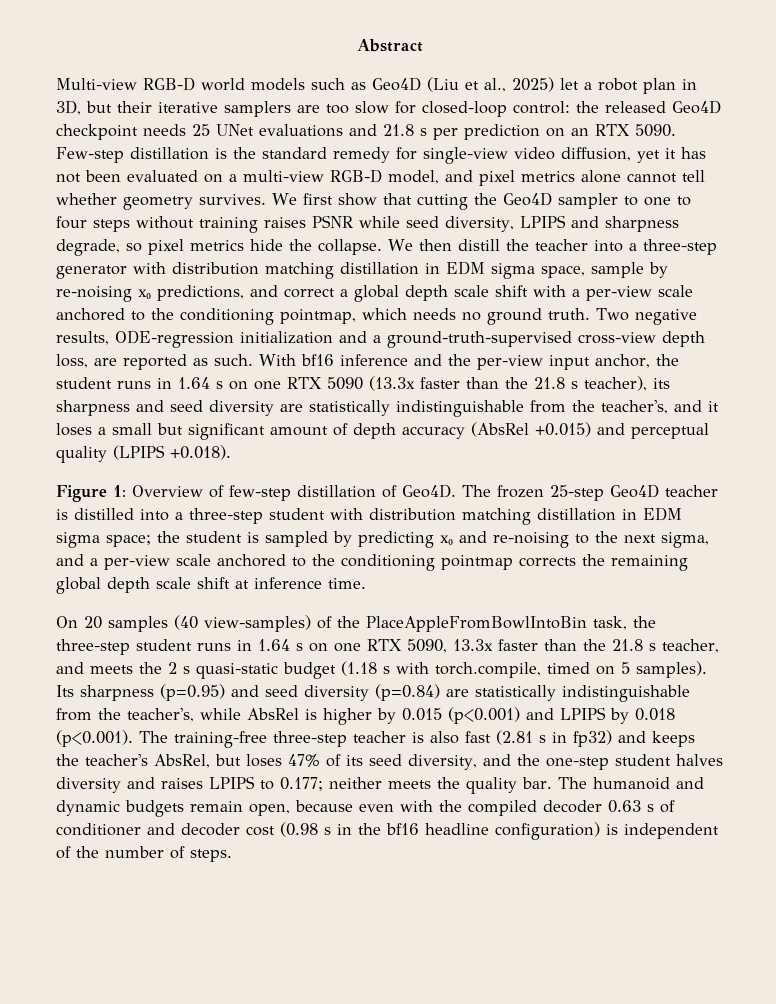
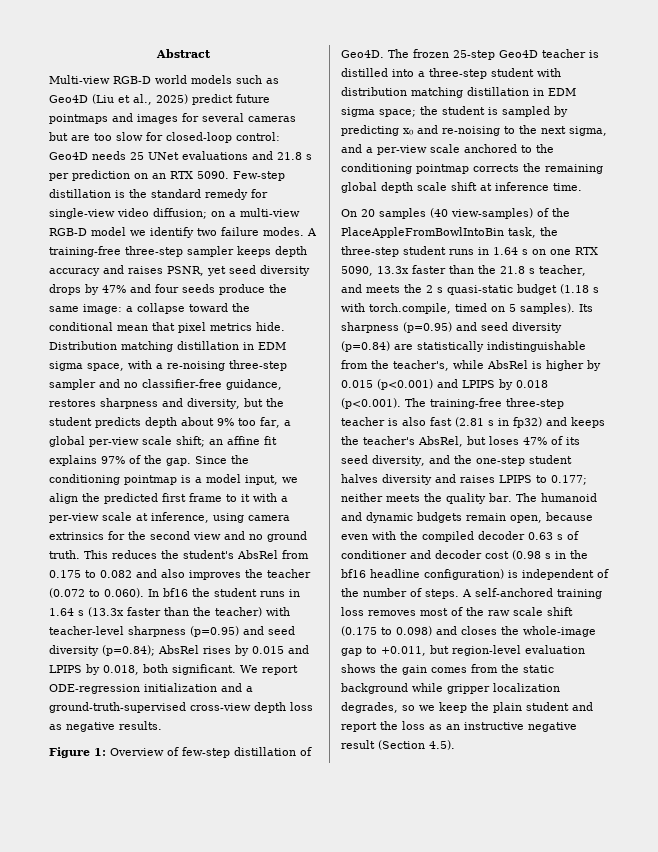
[560,78,697,94] [56,100,291,117] let a robot plan in 3D, but their iterative samplers -> [192,94,270,105] [49,113,296,124] [49,132,68,141] predict future pointmaps and images for several cameras but
[576,100,721,114] [56,124,138,140] the released Geo4D checkpoint -> [49,152,88,160] Geo4D
[561,147,706,163] [56,169,705,186] [56,192,691,210] [56,215,679,233] [56,239,717,256] [56,262,259,279] diffusion, yet it has not been evaluated on a multi-view RGB-D model, and pixel metrics alone cannot tell whether geometry survives. We first show that cutting the Geo4D sampler to one to four steps without training raises PSNR while seed diversity, LPIPS and sharpness degrade, so pixel metrics hide the collapse. We then distill the teacher into a three-step generator with distribution -> [153,208,300,219] [49,227,317,238] [49,246,307,257] [49,265,310,276] [49,284,287,295] [49,303,250,314] [49,322,285,333] [49,341,117,350] diffusion; on a multi-view RGB-D model we identify two failure modes. A training-free three-step sampler keeps depth accuracy and raises PSNR, yet seed diversity drops by 47% and four seeds produce the same image: a collapse toward the conditional mean that pixel metrics hide. Distribution
[591,262,668,278] [56,285,693,302] [56,308,697,325] [56,331,109,345] sample by re-noising x₀ predictions, and correct a global depth scale shift with a per-view scale anchored to the conditioning pointmap, which needs no ground truth. Two negative results, -> [128,360,287,371] [49,379,282,390] [49,398,284,409] [49,417,291,428] [49,436,277,447] [49,455,249,466] [49,474,298,485] [49,493,288,504] [49,512,290,523] [49,531,307,542] [49,550,309,559] [49,569,311,580] [49,588,300,598] [49,607,290,617] [49,626,295,637] [49,645,309,656] [49,664,298,675] with a re-noising three-step sampler and no classifier-free guidance, restores sharpness and diversity, but the student predicts depth about 9% too far, a global per-view scale shift; an affine fit explains 97% of the gap. Since the conditioning pointmap is a model input, we align the predicted first frame to it with a per-view scale at inference, using camera extrinsics for the second view and no ground truth. This reduces the student's AbsRel from 0.175 to 0.082 and also improves the teacher (0.072 to 0.060). In bf16 the student runs in 1.64 s (13.3x faster than the teacher) with teacher-level sharpness (p=0.95) and seed diversity (p=0.84); AbsRel rises by 0.015 and LPIPS by 0.018, both significant. We report
[56,354,679,370] [56,376,670,391] [56,400,719,417] [56,422,709,440] [56,445,231,463] loss, are reported as such. With bf16 inference and the per-view input anchor, the student runs in 1.64 s on one RTX 5090 (13.3x faster than the 21.8 s teacher), its sharpness and seed diversity are statistically indistinguishable from the teacher's, and it loses a small but significant amount of depth accuracy (AbsRel +0.015) and perceptual quality (LPIPS +0.018). -> [290,702,313,711] [49,721,162,732] loss as negative results.
(232, 855) none -> [462,588,602,599] [341,607,573,616] [341,626,596,637] [341,645,585,656] [341,664,554,675] [341,683,560,694] [341,702,593,713] [341,721,577,732] [341,740,455,750] A self-anchored training loss removes most of the raw scale shift (0.175 to 0.098) and closes the whole-image gap to +0.011, but region-level evaluation shows the gain comes from the static background while gripper localization degrades, so we keep the plain student and report the loss as an instructive negative result (Section 4.5).

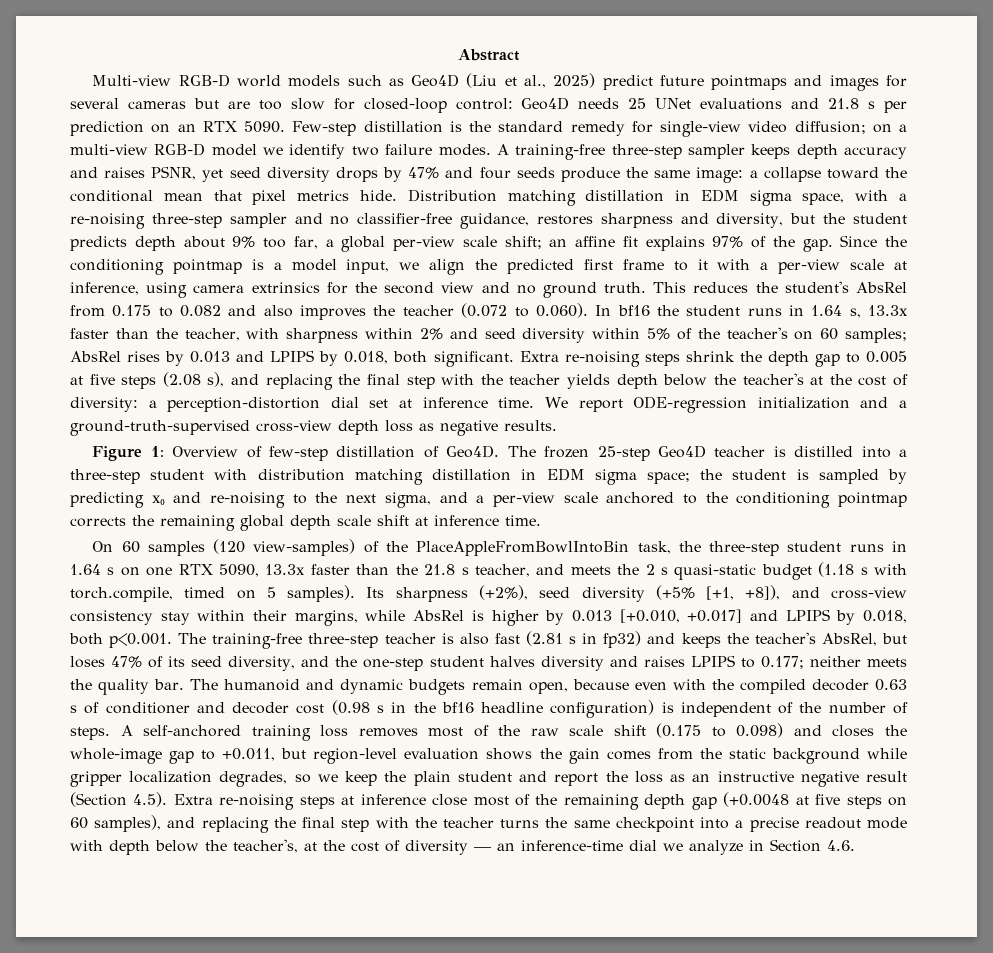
[78,607,290,617] [49,626,295,637] [49,645,155,656] s (13.3x faster than the teacher) with teacher-level sharpness (p=0.95) and seed diversity (p=0.84); -> [849,305,909,318] [70,327,908,343] s, 13.3x faster than the teacher, with sharpness within 2% and seed diversity within 5% of the teacher's on 60 samples;
[252,646,284,654] 0.015 -> [190,351,231,363] 0.013
(236, 669) none -> [519,351,907,367] [70,372,908,390] [70,397,535,412] Extra re-noising steps shrink the depth gap to 0.005 at five steps (2.08 s), and replacing the final step with the teacher yields depth below the teacher's at the cost of diversity: a perception-distortion dial set at inference time.
[361,208,448,219] 20 samples (40 -> [121,539,246,556] 60 samples (120
[403,322,562,333] [341,341,586,352] [341,360,449,371] (p=0.95) and seed diversity (p=0.84) are statistically indistinguishable from the teacher's, -> [478,585,908,602] [70,610,358,626] (+2%), seed diversity (+5% [+1, +8]), and cross-view consistency stay within their margins,
[341,379,548,390] [341,398,401,409] 0.015 (p<0.001) and LPIPS by 0.018 (p<0.001). -> [571,609,907,625] [69,633,173,648] 0.013 [+0.010, +0.017] and LPIPS by 0.018, both p<0.001.
(455, 745) none -> [173,792,908,810] [70,815,907,833] [70,839,855,855] Extra re-noising steps at inference close most of the remaining depth gap (+0.0048 at five steps on 60 samples), and replacing the final step with the teacher turns the same checkpoint into a precise readout mode with depth below the teacher's, at the cost of diversity — an inference-time dial we analyze in Section 4.6.

